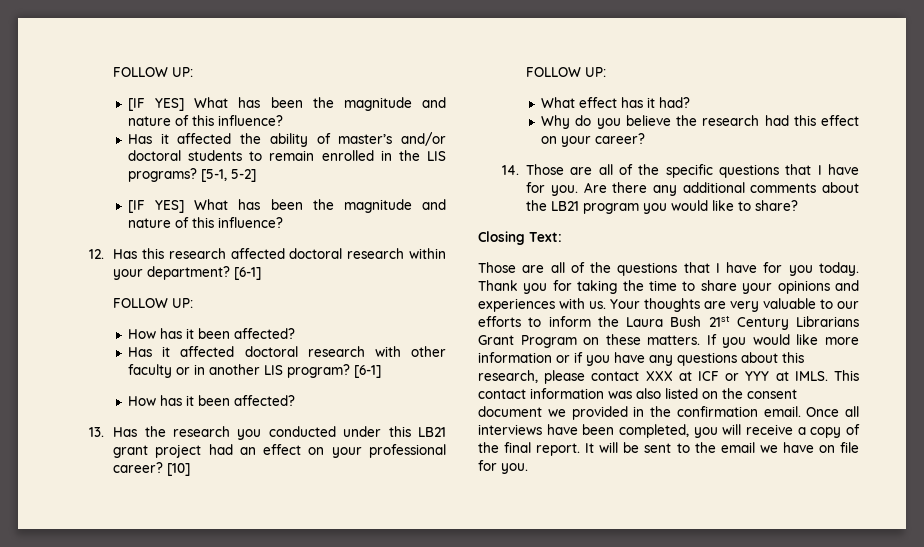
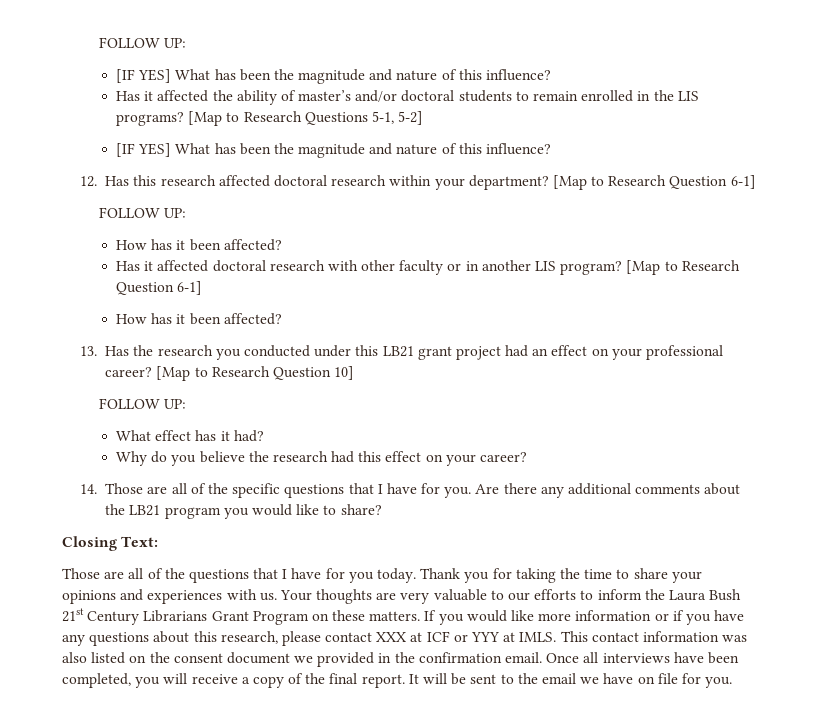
[200,169,227,182] [5-1, -> [188,111,394,126] [Map to Research Questions 5-1,
[234,267,262,280] [6-1] -> [552,175,756,190] [Map to Research Question 6-1]
[353,365,381,378] [6-1] -> [626,260,740,275] [115,281,203,295] [Map to Research Question 6-1]
[167,463,191,476] [10] -> [156,366,355,381] [Map to Research Question 10]

